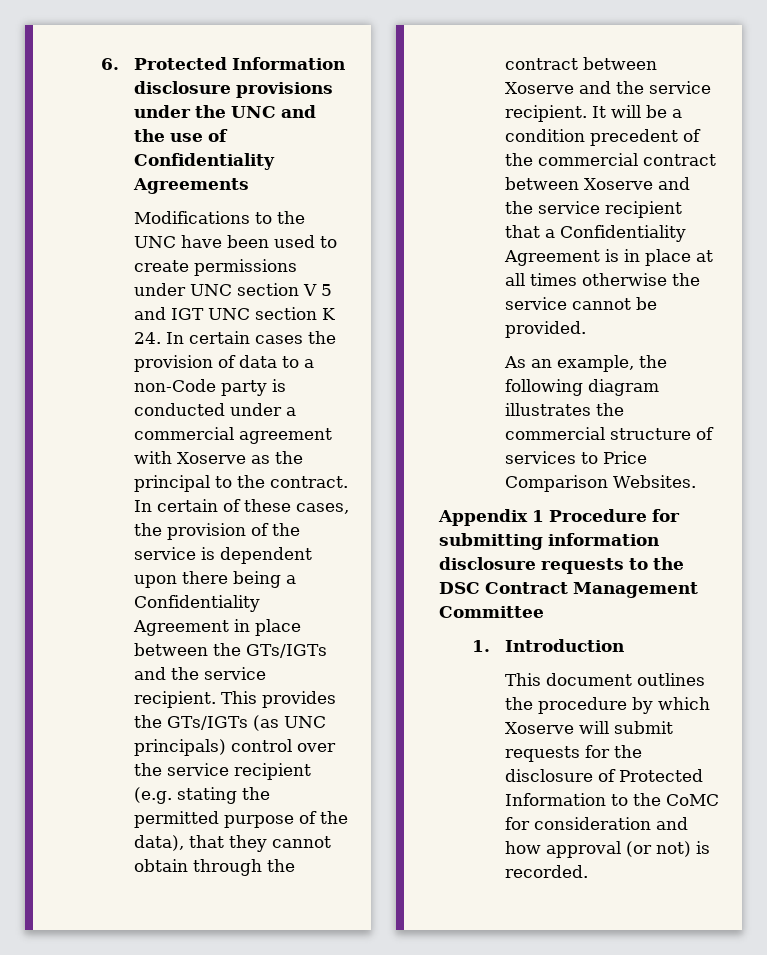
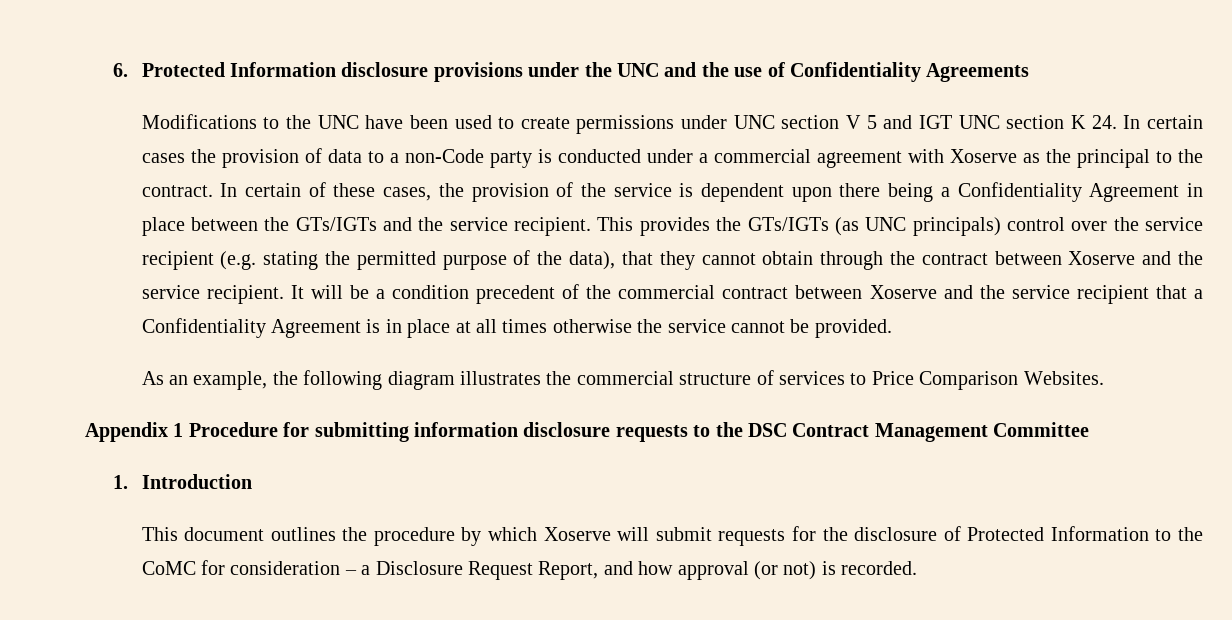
(651, 823) none -> [344,561,599,580] – a Disclosure Request Report,

